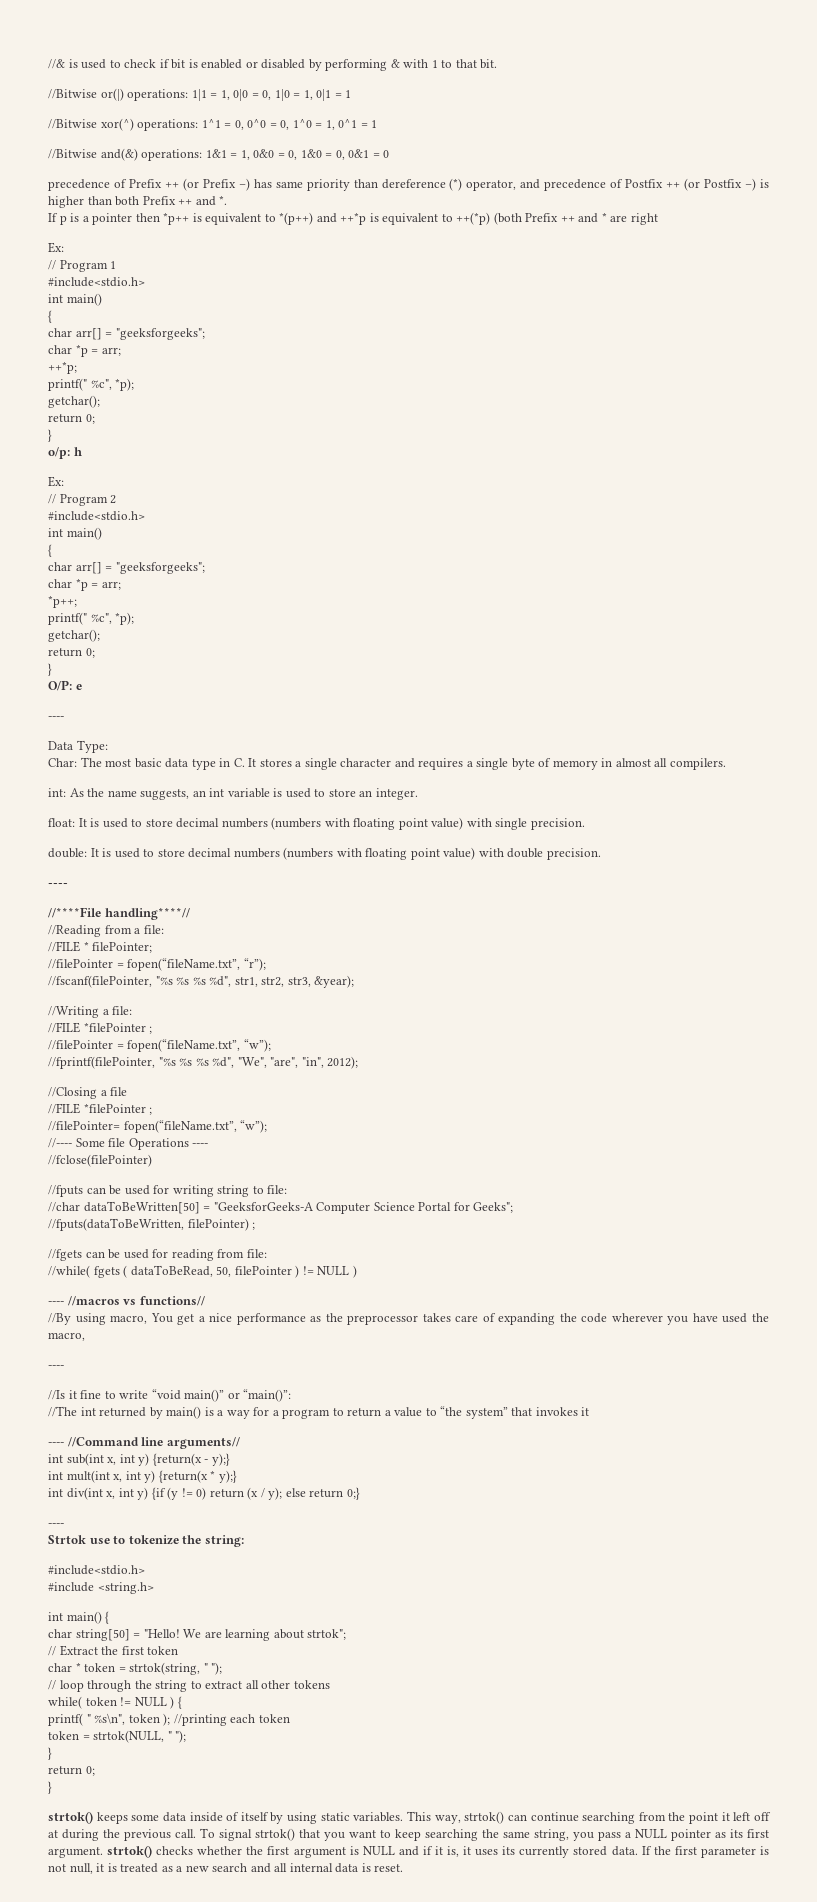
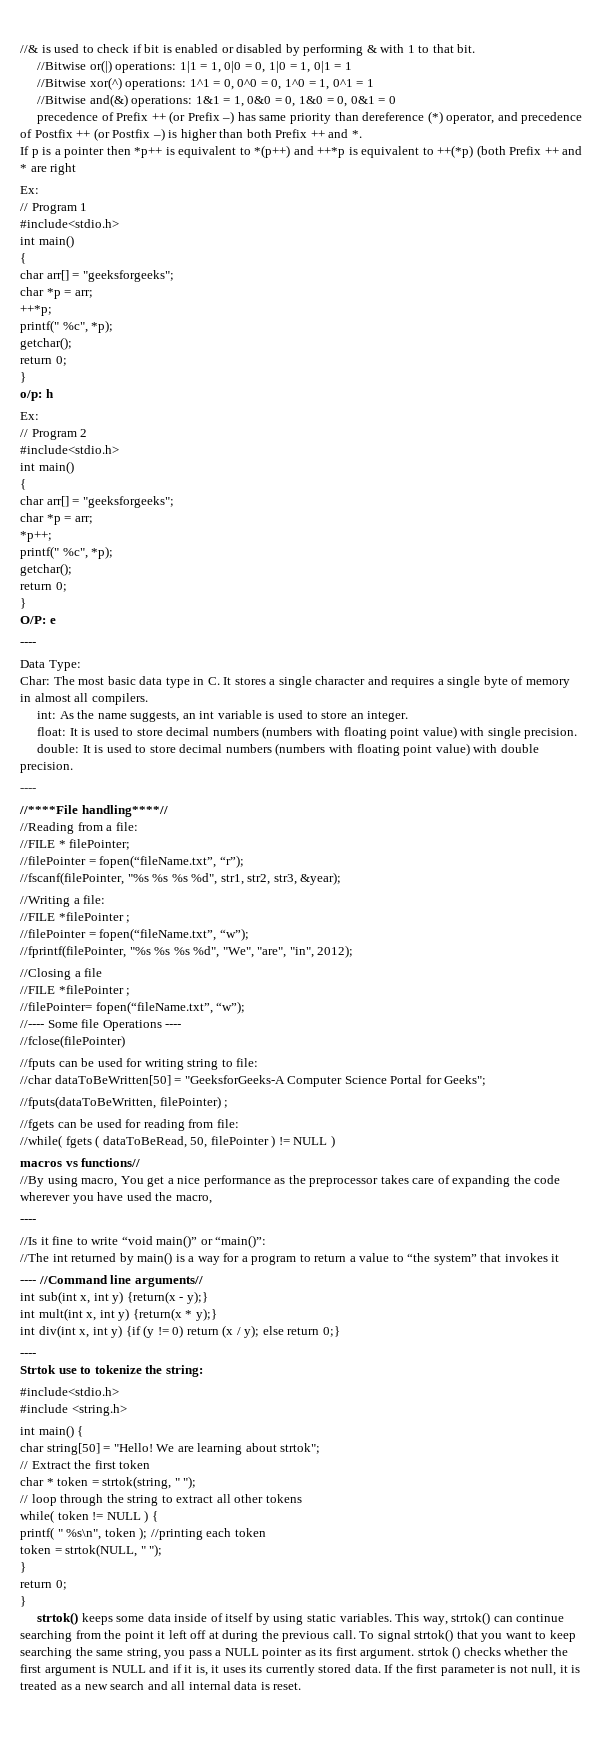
[48,1296,120,1306] ---- //macros -> [20,1161,62,1167] macros
[107,1845,153,1858] strtok() -> [417,1646,461,1659] strtok ()

